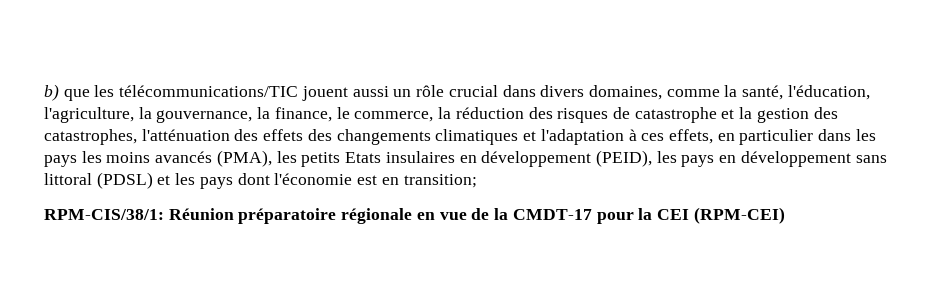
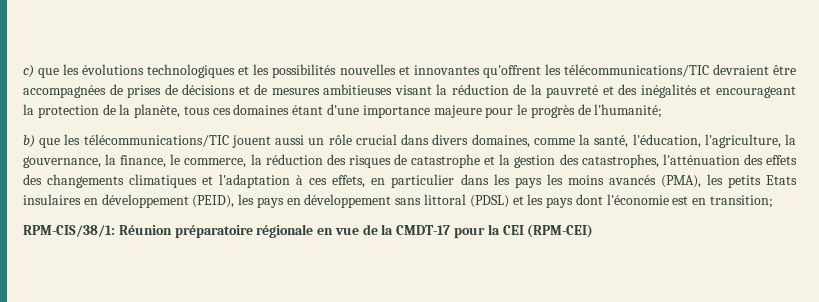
(44, 92) none -> [23,64,797,78] [23,84,796,98] [23,104,663,118] c) que les évolutions technologiques et les possibilités nouvelles et innovantes qu'offrent les télécommunications/TIC devraient être accompagnées de prises de décisions et de mesures ambitieuses visant la réduction de la pauvreté et des inégalités et encourageant la protection de la planète, tous ces domaines étant d'une importance majeure pour le progrès de l'humanité; //

